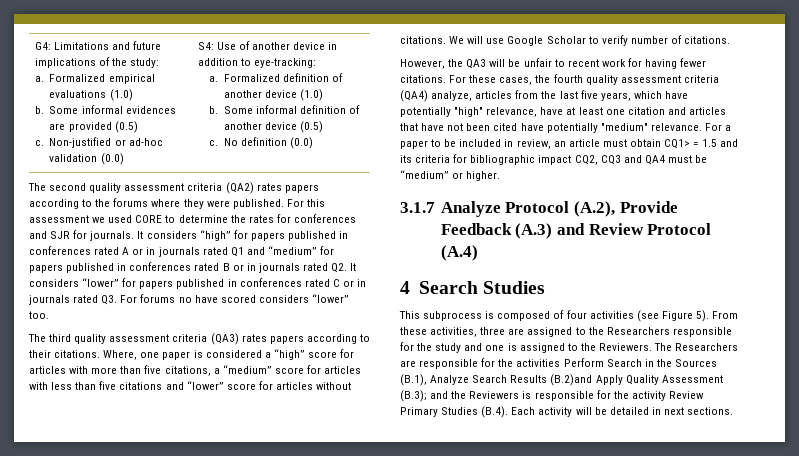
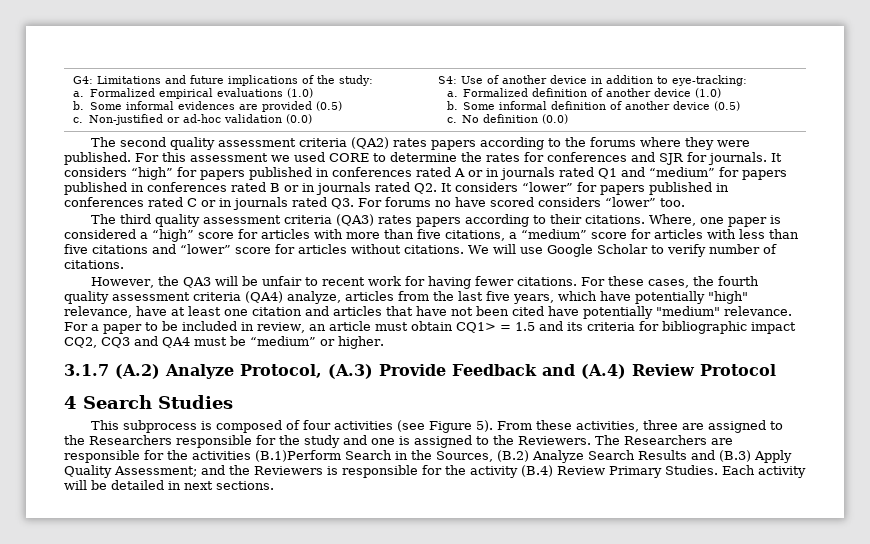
[440,201,678,217] [440,223,585,239] Analyze Protocol (A.2), Provide Feedback (A.3) and -> [115,364,627,379] (A.2) Analyze Protocol, (A.3) Provide Feedback and (A.4)
[440,245,478,261] (A.4) -> (777, 370) none
[563,358,604,367] Perform -> [255,450,341,462] (B.1)Perform
[674,359,717,367] [400,374,427,386] Sources (B.1), -> [436,450,529,462] Sources, (B.2)
[550,374,723,386] [400,390,427,402] (B.2)and Apply Quality Assessment (B.3); -> [691,450,792,463] [64,465,197,478] and (B.3) Apply Quality Assessment;
(666, 396) none -> [521,465,553,477] (B.4)
[441,406,509,418] Studies (B.4). -> [665,465,718,475] Studies.

